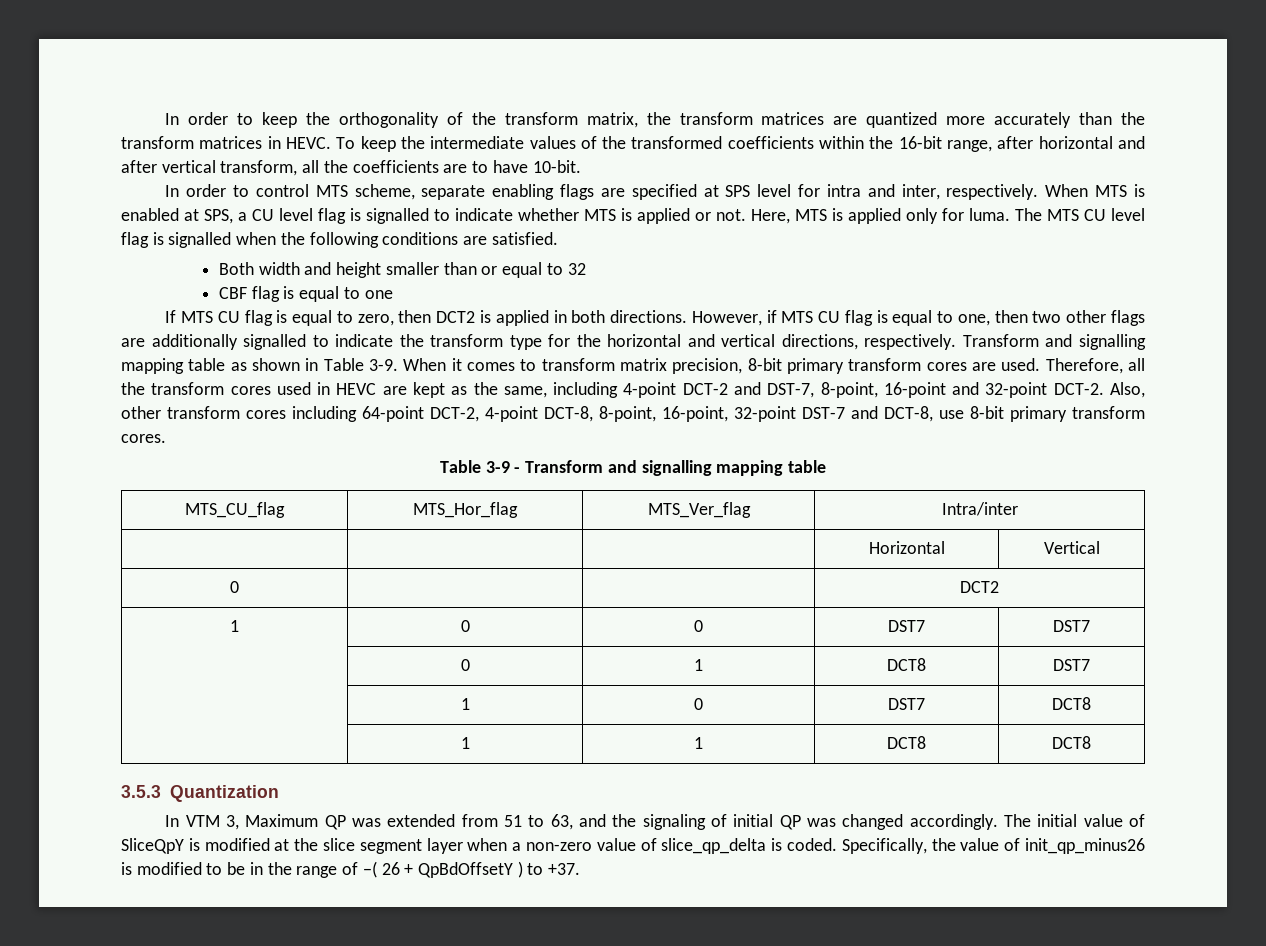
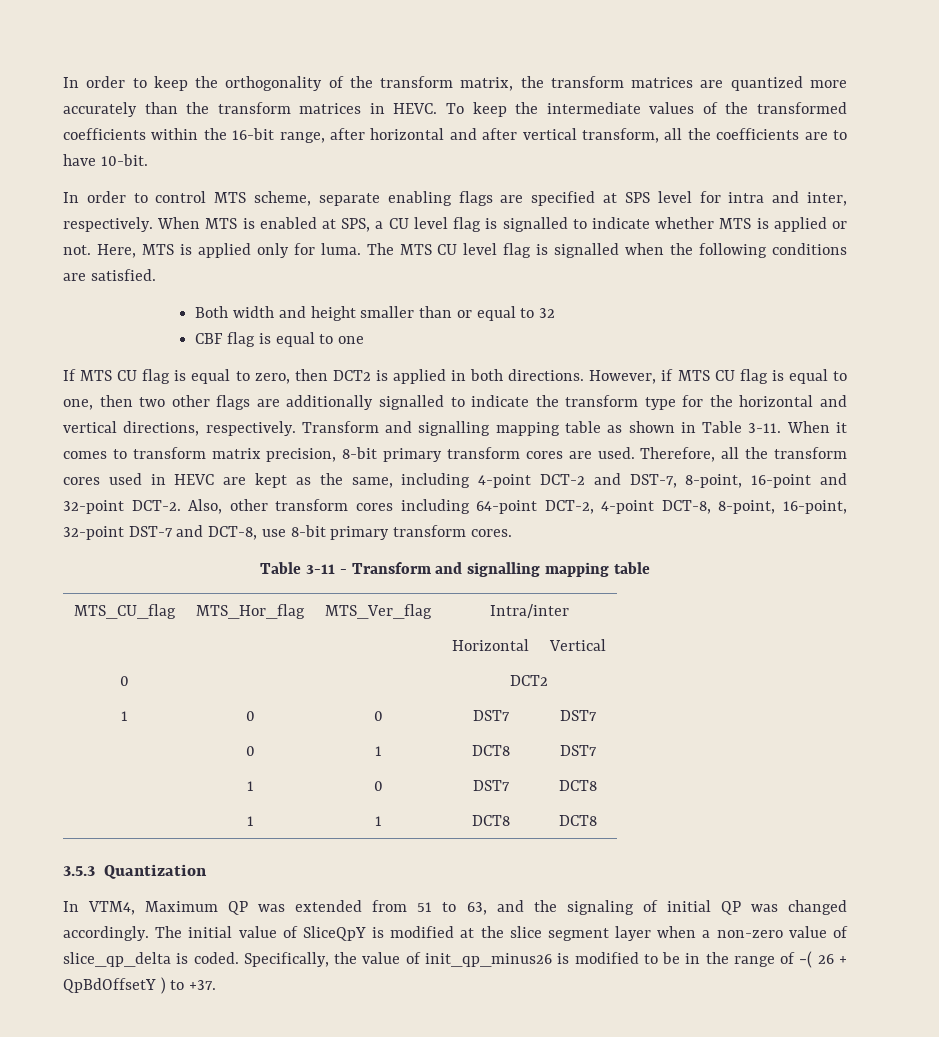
[369,359,398,371] 3-9. -> [748,423,782,433] 3-11.
[485,461,510,473] 3-9 -> [306,564,336,574] 3-11
[185,815,240,830] VTM 3, -> [88,901,136,915] VTM4,

